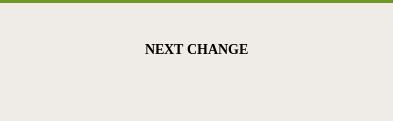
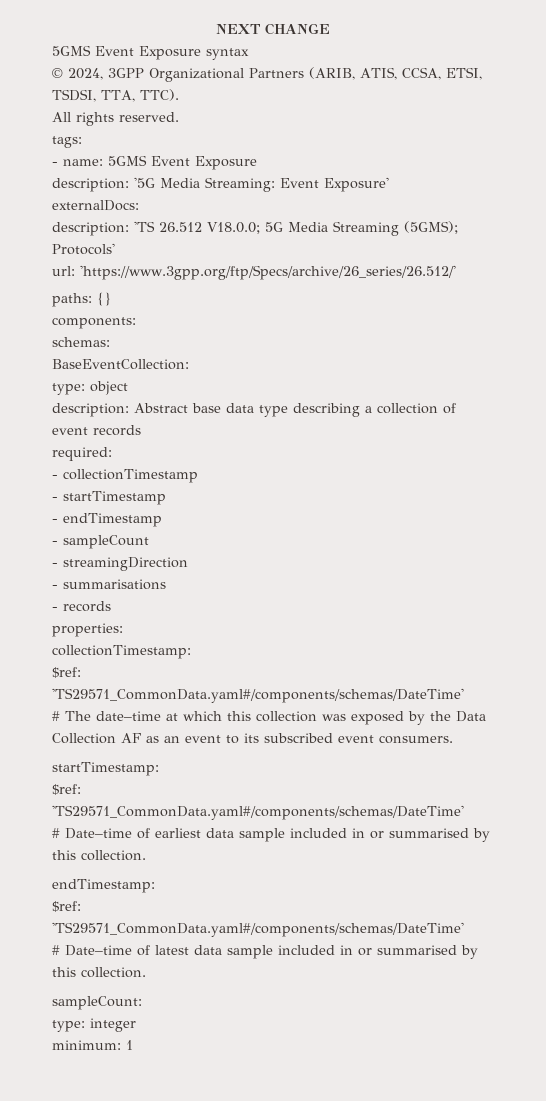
(248, 49) none -> [52,45,249,60] [52,67,482,82] [52,89,179,102] [52,112,179,126] [52,136,82,148] [52,155,257,170] [52,177,389,192] [52,200,139,211] [52,221,458,236] [52,243,115,255] [52,265,456,280] [52,292,111,307] [52,317,136,329] [52,337,110,347] [52,359,189,370] [52,381,128,395] [52,403,456,417] [52,425,141,436] [52,447,112,461] [52,469,198,483] [52,491,166,505] [52,513,162,527] [52,535,149,549] [52,557,188,571] [52,579,166,590] [52,601,111,612] [52,623,123,637] [52,645,191,659] [52,667,81,678] [52,688,464,703] [52,711,486,725] [52,733,453,744] [52,762,159,776] [52,784,81,795] [52,805,464,820] [52,828,490,842] [52,850,146,861] [52,879,155,893] [52,901,81,912] [52,922,464,937] [52,945,478,959] [52,967,146,978] [52,996,142,1010] [52,1018,136,1032] [52,1040,133,1050] // 5GMS Event Exposure syntax // © 2024, 3GPP Organizational Partners (ARIB, ATIS, CCSA, ETSI, TSDSI, TTA, TTC). // All rights reserved. // tags: // - name: 5GMS Event Exposure // description: '5G Media Streaming: Event Exposure' // externalDocs: // description: 'TS 26.512 V18.0.0; 5G Media Streaming (5GMS); Protocols' // url: 'https://www.3gpp.org/ftp/Specs/archive/26_series/26.512/' // paths: {} // components: // schemas: // BaseEventCollection: // type: object // description: Abstract base data type describing a collection of event records // required: // - collectionTimestamp // - startTimestamp // - endTimestamp // - sampleCount // - streamingDirection // - summarisations // - records // properties: // collectionTimestamp: // $ref: 'TS29571_CommonData.yaml#/components/schemas/DateTime' // # The date–time at which this collection was exposed by the Data Collection AF as an event to its subscribed event consumers. // startTimestamp: // $ref: 'TS29571_CommonData.yaml#/components/schemas/DateTime' // # Date–time of earliest data sample included in or summarised by this collection. // endTimestamp: // $ref: 'TS29571_CommonData.yaml#/components/schemas/DateTime' // # Date–time of latest data sample included in or summarised by this collection. // sampleCount: // type: integer // minimum: 1

